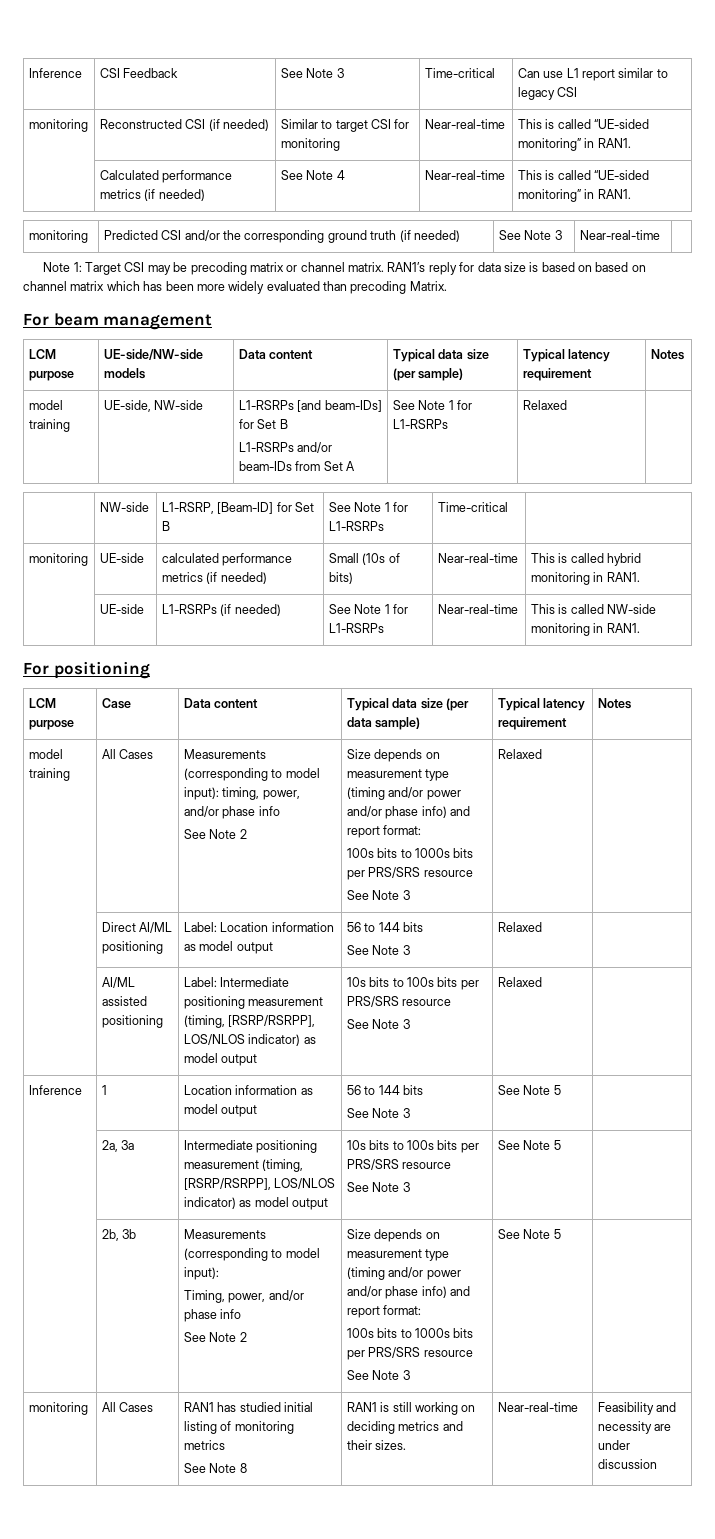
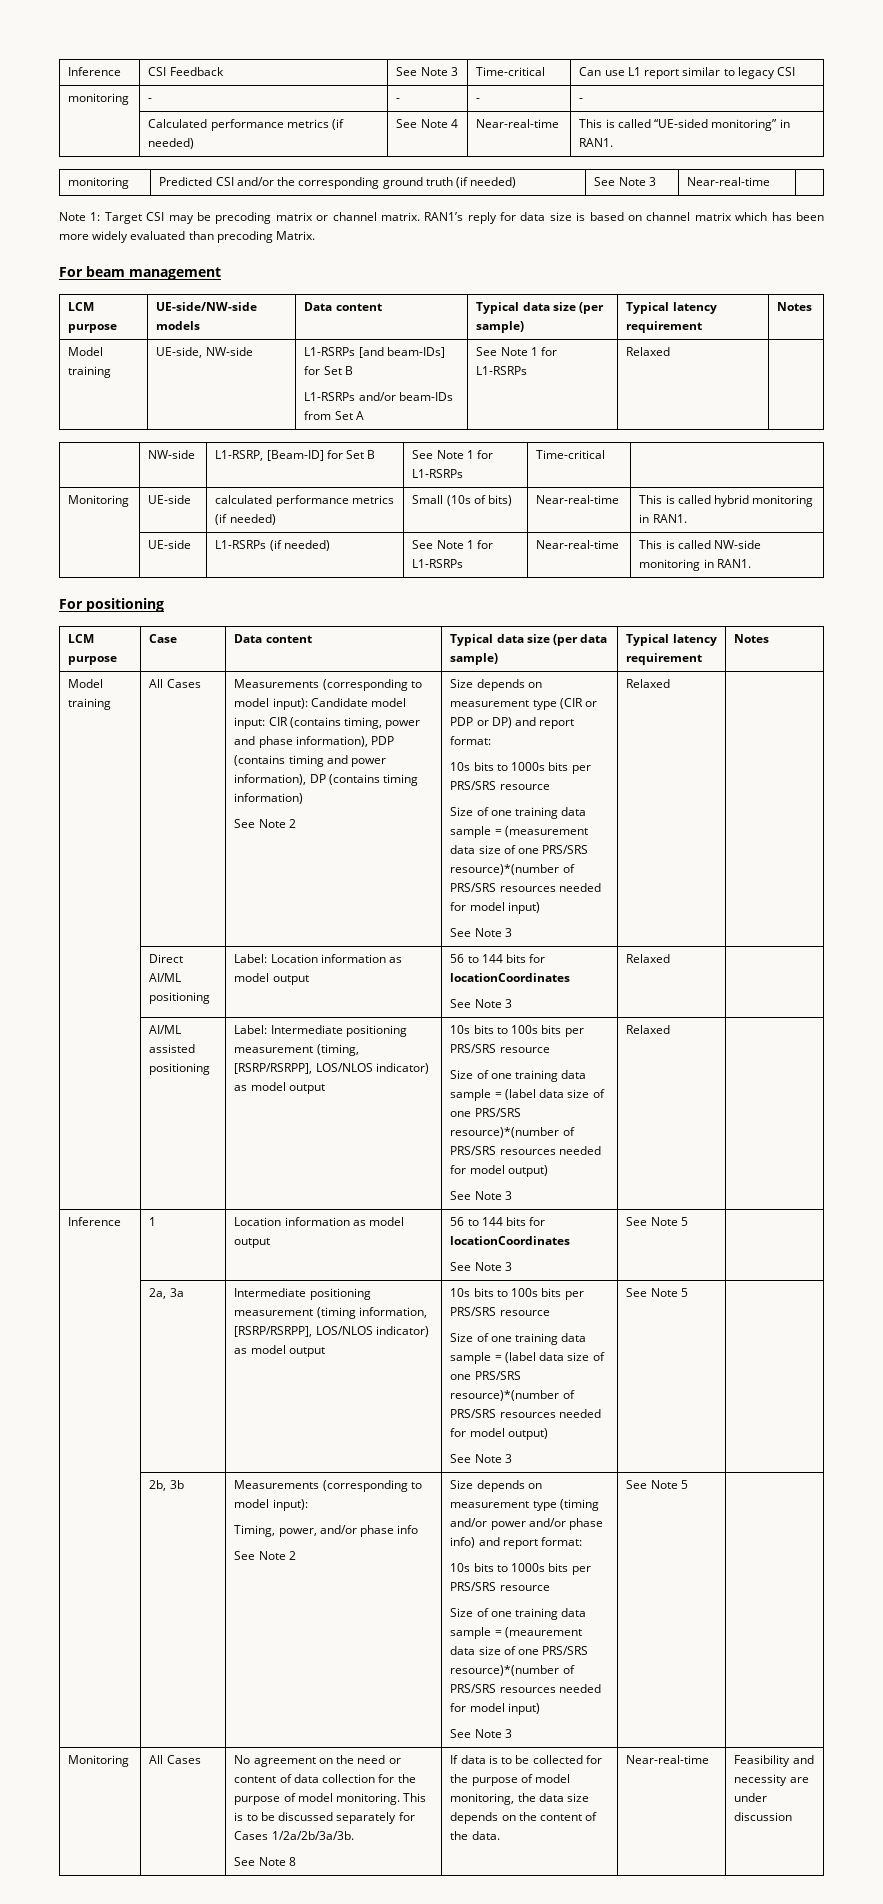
[99,119,270,131] [280,119,410,132] [280,138,340,151] [424,119,505,129] [517,119,650,129] [517,138,631,151] Reconstructed CSI (if needed) | Similar to target CSI for monitoring | Near-real-time | This is called “UE-sided monitoring” in RAN1. -> [148,98,153,102] [396,98,401,102] [476,98,481,102] [579,98,584,102] - | - | - | -
[595,262,646,272] based on -> (643, 218) none
[28,400,63,410] model -> [68,347,104,356] Model
[28,553,88,566] monitoring -> [68,495,130,507] Monitoring
[28,749,63,759] model -> [68,679,104,688] Model
[222,787,300,800] [183,806,280,819] [183,829,247,839] [346,749,440,762] [346,769,450,781] [346,787,461,800] [346,806,471,819] [346,825,422,838] [346,848,474,858] [346,867,473,880] timing, power, and/or phase info // See Note 2 | Size depends on measurement type (timing and/or power and/or phase info) and report format: // 100s bits to 1000s bits per PRS/SRS resource -> [310,698,407,707] [234,717,421,729] [234,736,395,748] [234,755,387,767] [234,774,419,786] [234,793,304,804] [234,819,296,828] [450,679,542,691] [450,698,598,710] [450,717,575,729] [450,736,492,745] [450,762,591,774] [450,781,550,790] [450,807,587,819] [450,826,588,838] [450,845,589,854] [450,864,575,875] [450,883,601,892] [450,902,540,914] Candidate model input: CIR (contains timing, power and phase information), PDP (contains timing and power information), DP (contains timing information) // See Note 2 | Size depends on measurement type (CIR or PDP or DP) and report format: // 10s bits to 1000s bits per PRS/SRS resource // Size of one training data sample = (measurement data size of one PRS/SRS resource)*(number of PRS/SRS resources needed for model input)
(424, 927) none -> [529,954,546,963] [450,973,571,982] for locationCoordinates
(452, 1002) none -> [450,1070,587,1082] [450,1089,605,1101] [450,1108,521,1117] [450,1127,575,1138] [450,1146,601,1155] [450,1165,548,1177] // Size of one training data sample = (label data size of one PRS/SRS resource)*(number of PRS/SRS resources needed for model output)
(424, 1090) none -> [529,1217,546,1226] [450,1236,571,1245] for locationCoordinates
[262,1159,304,1172] (timing, -> [316,1307,427,1319] (timing information,
(452, 1165) none -> [450,1333,587,1345] [450,1352,605,1364] [450,1371,521,1380] [450,1390,575,1401] [450,1409,601,1418] [450,1428,548,1440] // Size of one training data sample = (label data size of one PRS/SRS resource)*(number of PRS/SRS resources needed for model output)
[346,1328,474,1338] [346,1347,473,1360] [346,1370,410,1380] [497,1229,561,1239] [28,1402,88,1415] [101,1402,154,1412] [183,1402,314,1412] [183,1421,294,1434] [183,1440,225,1450] [183,1463,247,1473] [346,1402,476,1415] [346,1421,463,1434] [346,1440,407,1450] 100s bits to 1000s bits per PRS/SRS resource // See Note 3 | See Note 5 | // monitoring | All Cases | RAN1 has studied initial listing of monitoring metrics // See Note 8 | RAN1 is still working on deciding metrics and their sizes. -> [450,1563,591,1575] [450,1582,550,1591] [450,1608,587,1620] [450,1627,582,1639] [450,1646,589,1655] [450,1665,575,1676] [450,1684,601,1693] [450,1703,540,1715] [450,1729,512,1738] [626,1480,688,1489] [68,1755,130,1767] [149,1755,201,1764] [234,1755,401,1767] [234,1774,416,1783] [234,1793,427,1805] [234,1812,415,1824] [234,1831,354,1840] [234,1857,296,1866] [450,1755,602,1764] [450,1774,571,1786] [450,1793,590,1805] [450,1812,598,1824] [450,1831,500,1840] 10s bits to 1000s bits per PRS/SRS resource // Size of one training data sample = (meaurement data size of one PRS/SRS resource)*(number of PRS/SRS resources needed for model input) // See Note 3 | See Note 5 | // Monitoring | All Cases | No agreement on the need or content of data collection for the purpose of model monitoring. This is to be discussed separately for Cases 1/2a/2b/3a/3b. // See Note 8 | If data is to be collected for the purpose of model monitoring, the data size depends on the content of the data.

